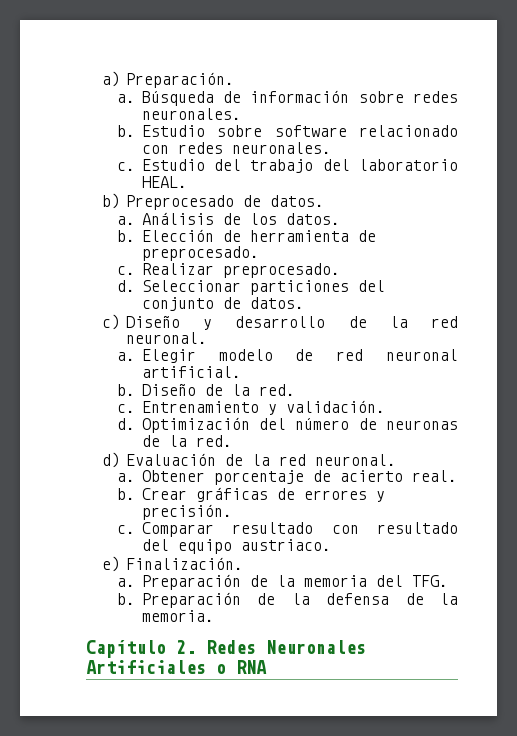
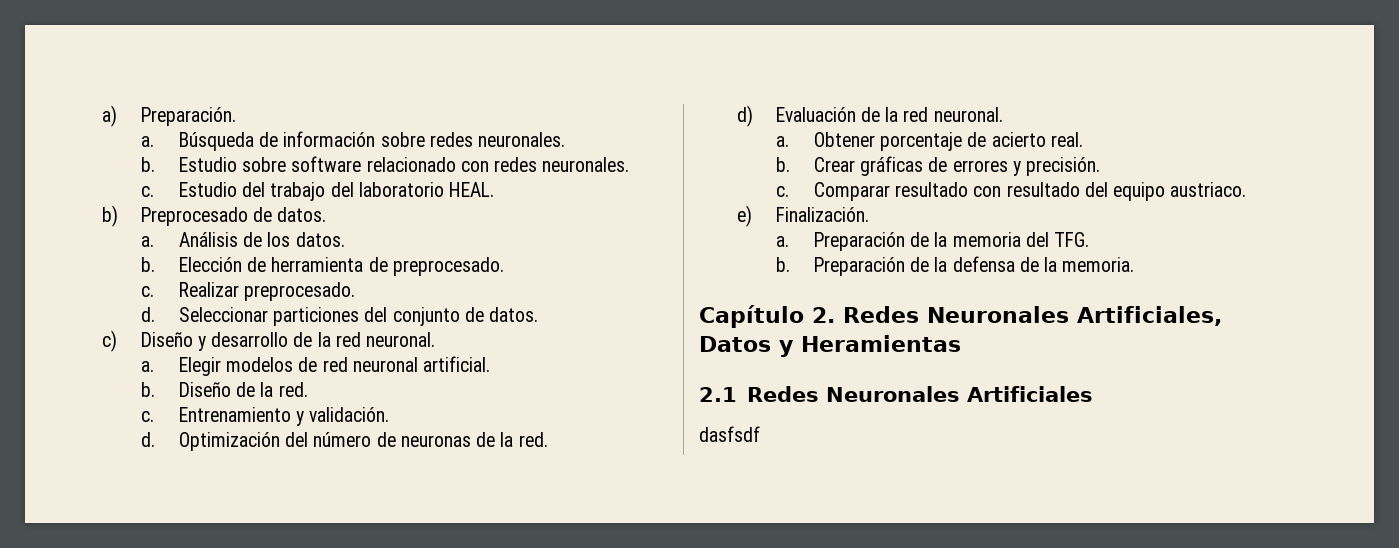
[218,349,273,361] modelo -> [226,357,294,372] modelos
(366, 647) none -> [1077,306,1222,326] [699,335,961,357] [699,386,960,402] Artificiales, Datos y Heramientas // 2.1 Redes Neuronales
[216,660,267,674] o RNA -> [699,426,760,442] // dasfsdf

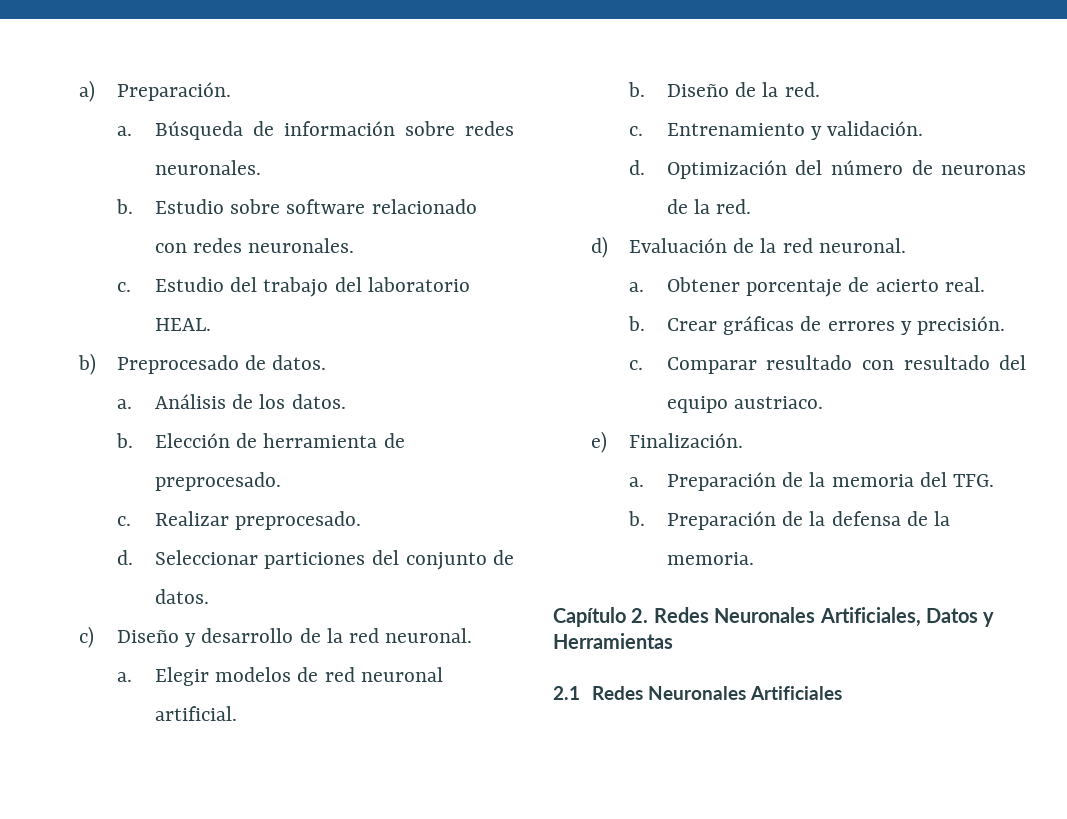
[801,335,961,352] Heramientas -> [553,633,673,649] Herramientas
[699,426,760,442] // dasfsdf -> (842, 693) none

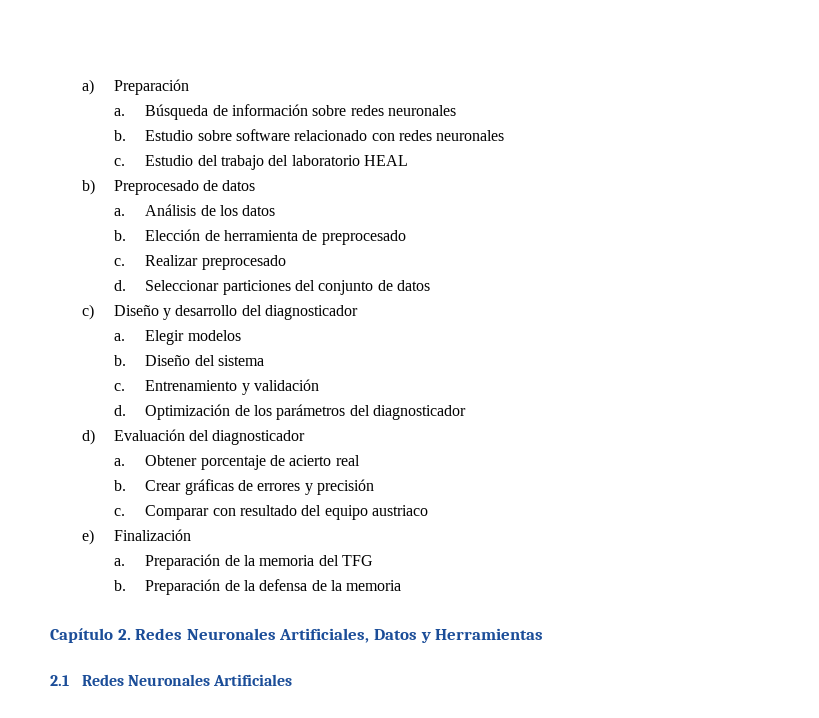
[116,82,231,101] Preparación. -> [113,79,189,95] Preparación
[154,160,261,175] neuronales. -> [387,105,456,116] neuronales
[248,238,355,253] neuronales. -> [436,130,505,141] neuronales
[154,318,211,331] HEAL. -> [363,155,408,166] HEAL
[272,355,327,370] datos. -> [222,180,256,191] datos
[291,394,346,409] datos. -> [242,205,276,216] datos
[154,472,281,491] preprocesado. -> [321,230,406,245] preprocesado
[235,511,362,530] preprocesado. -> [201,255,286,270] preprocesado
[154,589,209,604] datos. -> [396,280,430,291] datos
[299,628,473,643] de la red neuronal. -> [241,305,358,320] del diagnosticador
[297,667,443,682] [154,706,237,721] de red neuronal artificial. -> (241, 335) none
[735,82,820,97] de la red. -> [194,355,265,366] del sistema
[827,121,924,136] validación. -> [254,379,320,391] validación
[795,160,1026,175] [666,199,752,214] [590,236,906,258] del número de neuronas de la red. // d) Evaluación de la red neuronal. -> [234,404,466,420] [81,429,306,445] de los parámetros del diagnosticador // d) Evaluación del diagnosticador
[944,277,985,292] real. -> [335,455,360,466] real
[917,316,1006,335] precisión. -> [316,479,374,495] precisión
[766,355,853,370] resultado -> (210, 512) none
[734,396,824,409] austriaco. -> [371,505,428,516] austriaco
[628,433,743,448] Finalización. -> [113,529,191,541] Finalización
[953,474,995,487] TFG. -> [341,555,373,566] TFG
[666,552,754,565] memoria. -> [346,580,402,591] memoria

